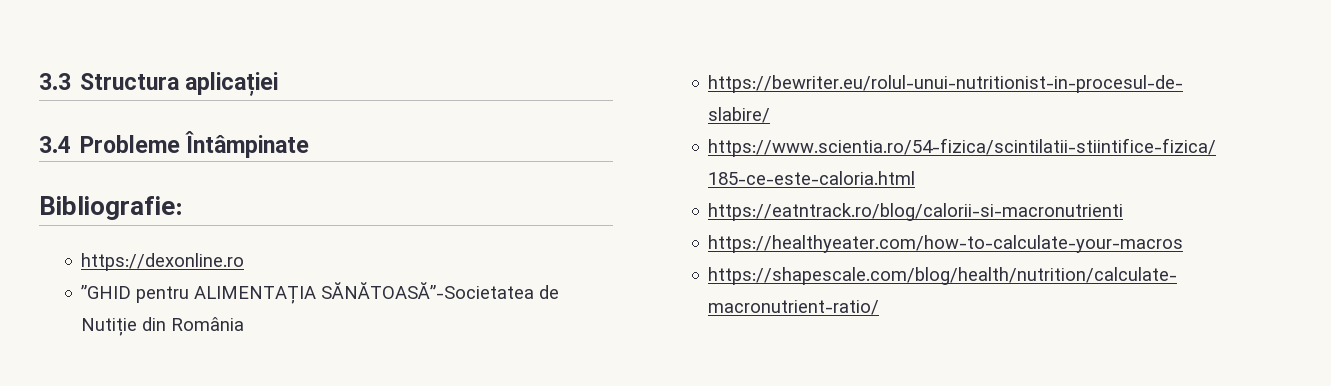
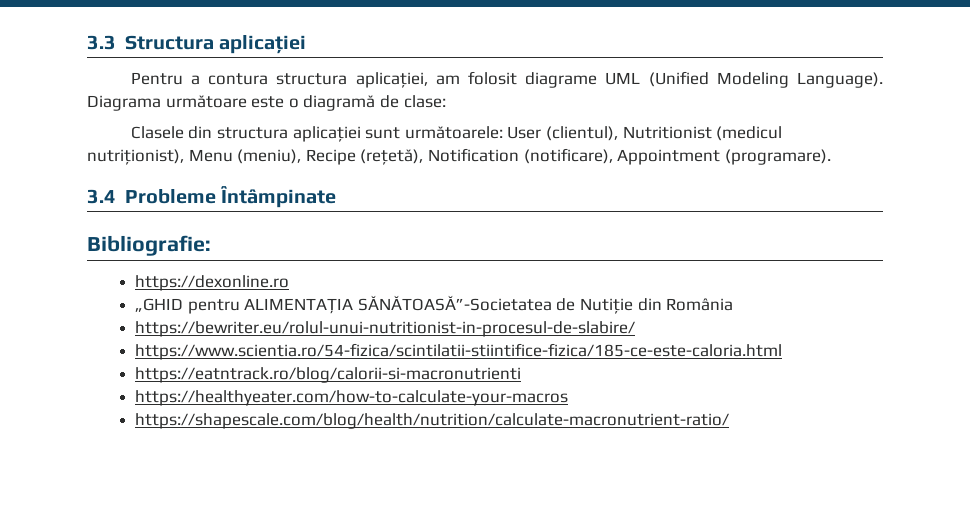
(279, 84) none -> [130,71,884,88] [87,95,446,111] [130,126,783,142] [87,148,831,165] // Pentru a contura structura aplicației, am folosit diagrame UML (Unified Modeling Language). Diagrama următoare este o diagramă de clase: // Clasele din structura aplicației sunt următoarele: User (clientul), Nutritionist (medicul nutriționist), Menu (meniu), Recipe (rețetă), Notification (notificare), Appointment (programare).
[81,285,132,299] ”GHID -> [135,298,184,312] „GHID

